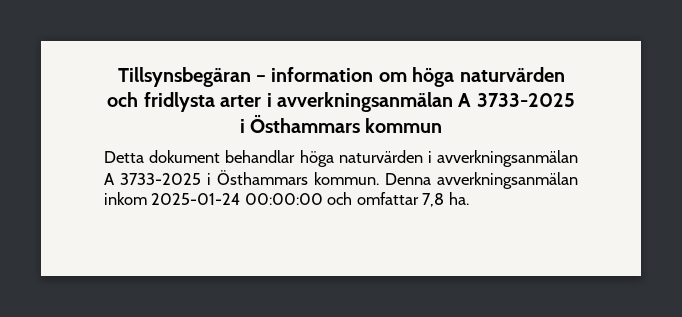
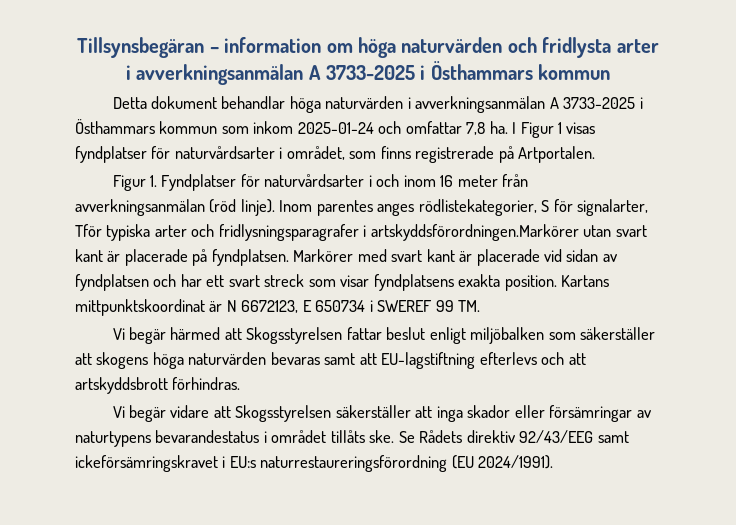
[314,172,578,189] kommun. Denna avverkningsanmälan -> [159,121,249,134] kommun som
[244,193,323,205] 00:00:00 -> (374, 128) none
(469, 198) none -> [512,122,596,138] [75,146,596,163] [112,174,529,191] [75,199,649,216] [75,224,647,241] [75,249,617,266] [75,274,610,291] [75,299,481,316] [112,327,656,344] [75,352,586,369] [75,377,241,394] [112,405,651,422] [75,430,629,447] [75,455,554,472] I Figur 1 visas fyndplatser för naturvårdsarter i området, som finns registrerade på Artportalen. // Figur 1. Fyndplatser för naturvårdsarter i och inom 16 meter från avverkningsanmälan (röd linje). Inom parentes anges rödlistekategorier, S för signalarter, Tför typiska arter och fridlysningsparagrafer i artskyddsförordningen.Markörer utan svart kant är placerade på fyndplatsen. Markörer med svart kant är placerade vid sidan av fyndplatsen och har ett svart streck som visar fyndplatsens exakta position. Kartans mittpunktskoordinat är N 6672123, E 650734 i SWEREF 99 TM. // Vi begär härmed att Skogsstyrelsen fattar beslut enligt miljöbalken som säkerställer att skogens höga naturvärden bevaras samt att EU-lagstiftning efterlevs och att artskyddsbrott förhindras. // Vi begär vidare att Skogsstyrelsen säkerställer att inga skador eller försämringar av naturtypens bevarandestatus i området tillåts ske. Se Rådets direktiv 92/43/EEG samt ickeförsämringskravet i EU:s naturrestaureringsförordning (EU 2024/1991).

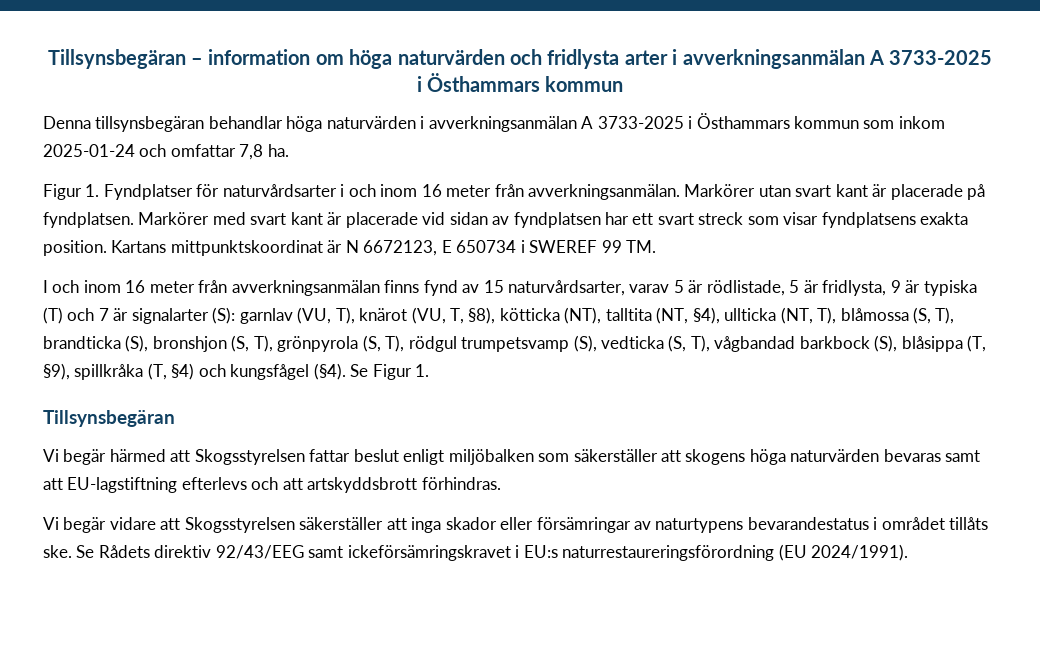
[112,96,217,109] Detta dokument -> [43,116,205,132] Denna tillsynsbegäran
[512,122,596,138] [75,146,596,163] I Figur 1 visas fyndplatser för naturvårdsarter i området, som finns registrerade på Artportalen. -> (289, 150) none
[75,199,649,216] [75,224,579,241] avverkningsanmälan (röd linje). Inom parentes anges rödlistekategorier, S för signalarter, Tför typiska arter och fridlysningsparagrafer i artskyddsförordningen.Markörer -> [528,184,756,200] avverkningsanmälan. Markörer
[153,274,177,287] och -> (601, 220) none
(481, 306) none -> [43,280,977,296] [43,307,955,324] [43,335,987,352] [43,363,430,380] [43,410,175,427] // I och inom 16 meter från avverkningsanmälan finns fynd av 15 naturvårdsarter, varav 5 är rödlistade, 5 är fridlysta, 9 är typiska (T) och 7 är signalarter (S): garnlav (VU, T), knärot (VU, T, §8), kötticka (NT), talltita (NT, §4), ullticka (NT, T), blåmossa (S, T), brandticka (S), bronshjon (S, T), grönpyrola (S, T), rödgul trumpetsvamp (S), vedticka (S, T), vågbandad barkbock (S), blåsippa (T, §9), spillkråka (T, §4) och kungsfågel (§4). Se Figur 1. // Tillsynsbegäran

